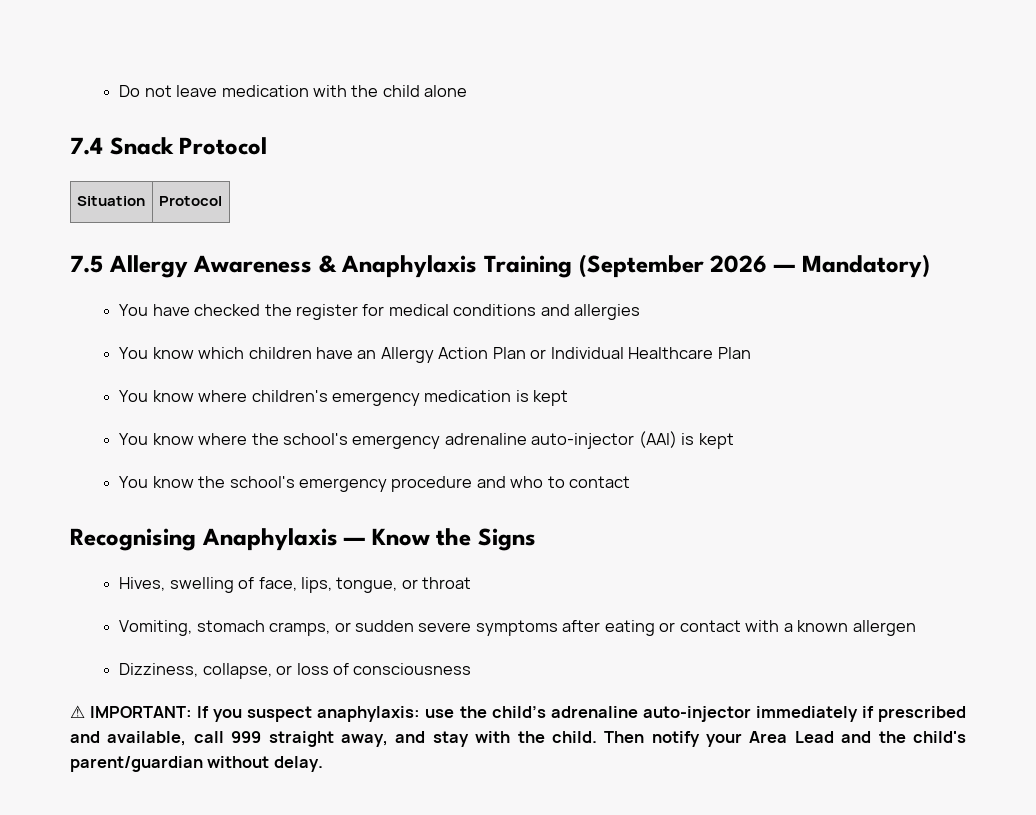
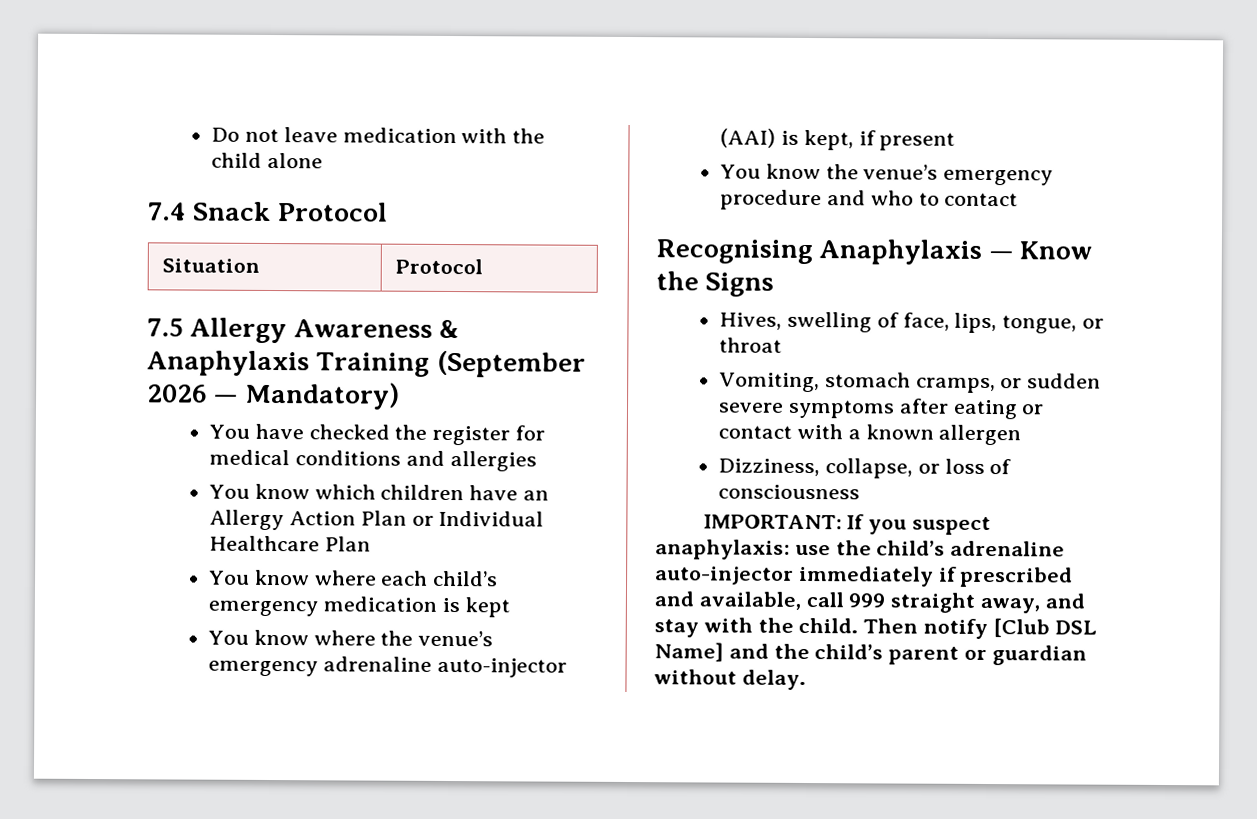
[251,390,328,402] children's -> [381,570,499,587] each child’s
[282,433,348,445] school's -> [418,630,494,647] venue’s
[698,433,734,449] kept -> [803,129,956,151] kept, if present
[229,476,295,488] school's -> [863,164,939,180] venue’s
[70,705,85,718] ⚠ -> (861, 492) none
[706,731,967,747] [70,756,203,772] your Area Lead and the child's parent/guardian -> [992,618,1097,638] [654,642,1087,666] [Club DSL Name] and the child’s parent or guardian

